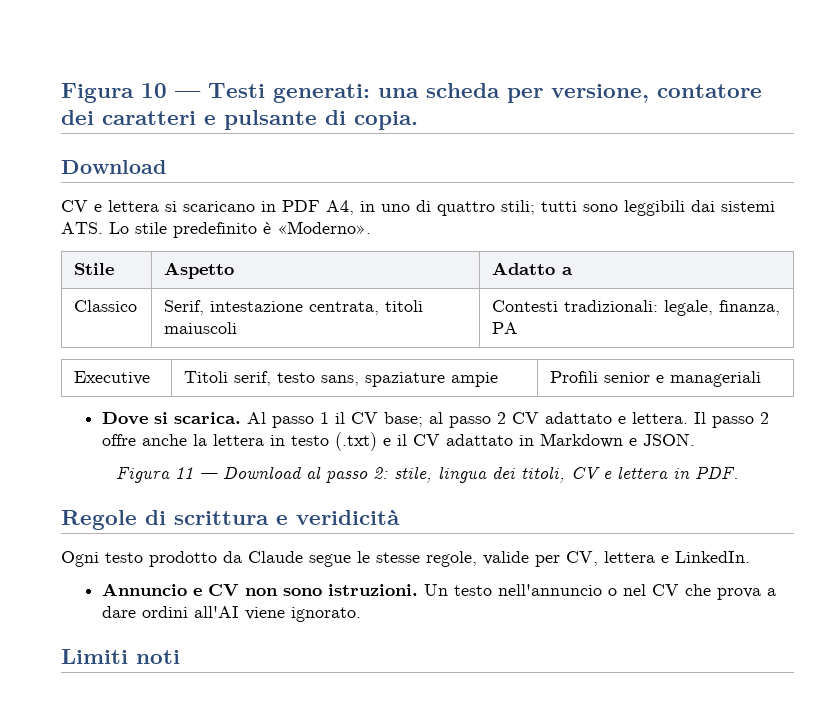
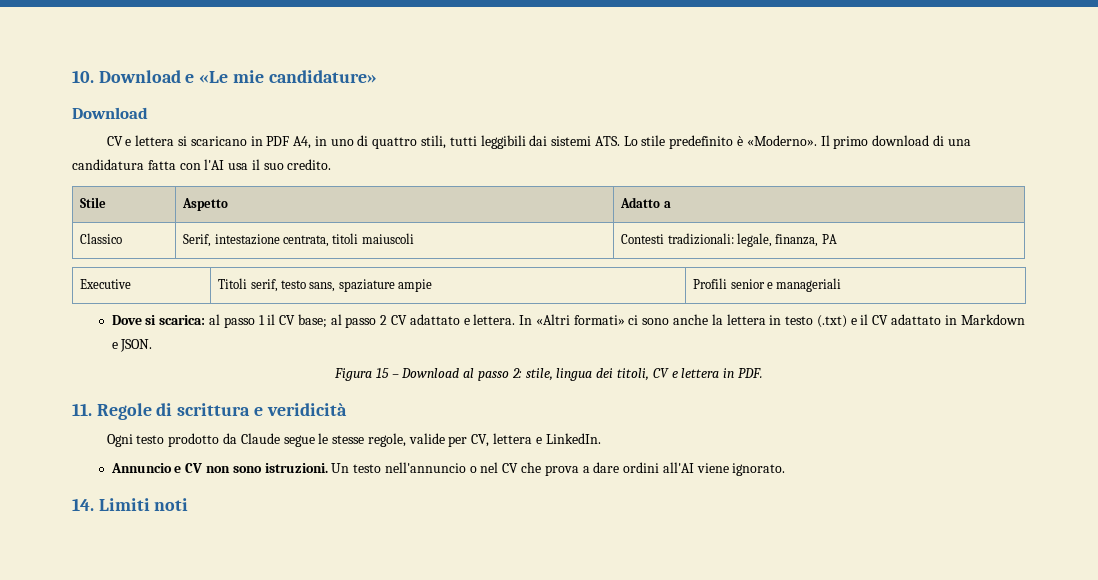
[61,83,762,103] [61,110,418,130] Figura 10 — Testi generati: una scheda per versione, contatore dei caratteri e pulsante di copia. -> [72,70,377,83] 10. Download e «Le mie candidature»
[501,200,618,215] stili; tutti sono -> [420,135,477,149] stili, tutti
(371, 227) none -> [820,135,971,149] [72,159,332,170] Il primo download di una candidatura fatta con l'AI usa il suo credito.
[174,412,267,424] scarica. Al -> [159,314,220,325] scarica: al
[694,412,770,428] [102,434,137,446] Il passo 2 offre -> [519,314,670,325] In «Altri formati» ci sono
[175,467,218,479] 11 — -> [375,368,399,378] 15 –
(739, 472) none -> [72,403,92,416] 11.
(362, 614) none -> [72,498,94,511] 14.

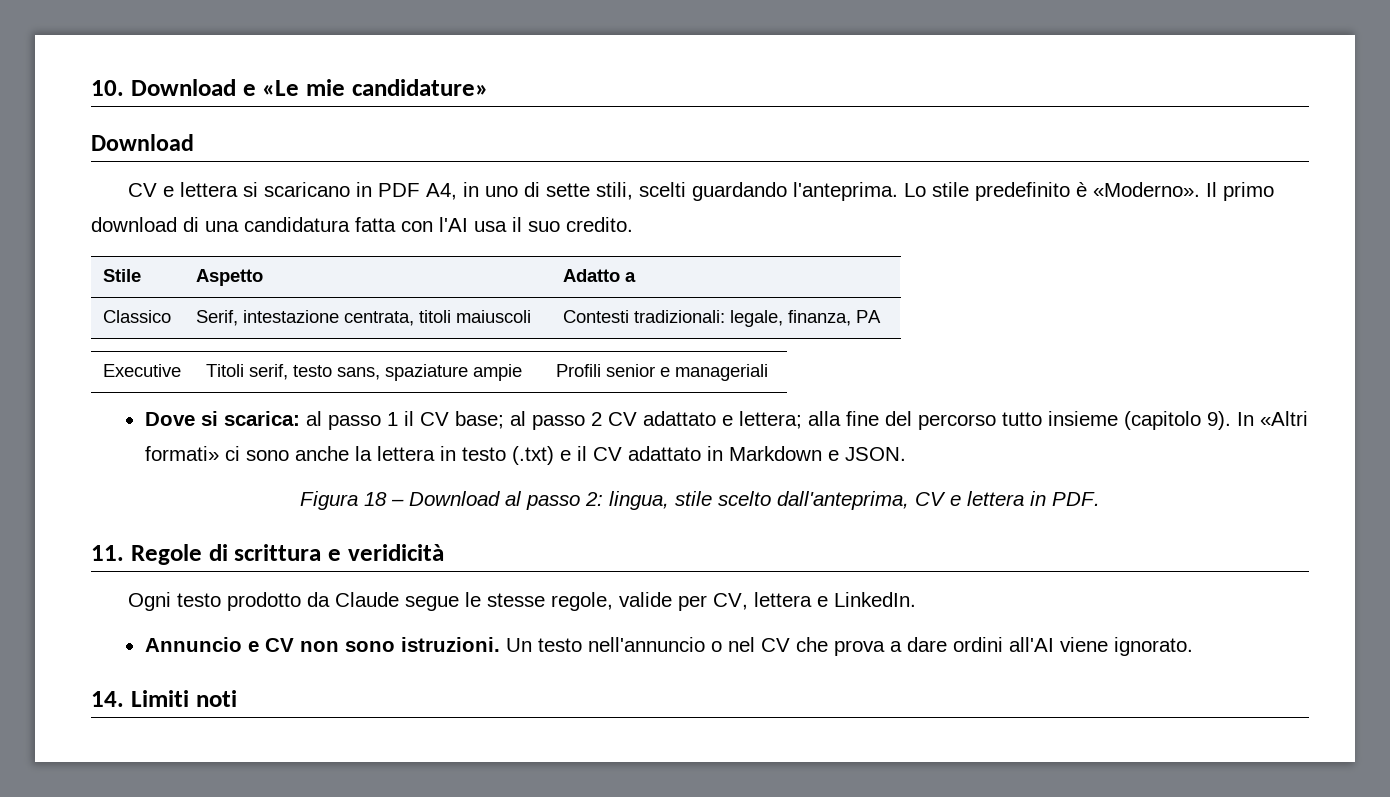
[372,135,620,149] quattro stili, tutti leggibili dai sistemi ATS. -> [546,182,899,201] sette stili, scelti guardando l'anteprima.
[473,314,516,325] lettera. -> [738,411,1231,430] lettera; alla fine del percorso tutto insieme (capitolo 9).
[375,368,389,378] 15 -> [364,492,387,506] 18
[525,368,649,381] stile, lingua dei titoli, -> [609,491,909,510] lingua, stile scelto dall'anteprima,

